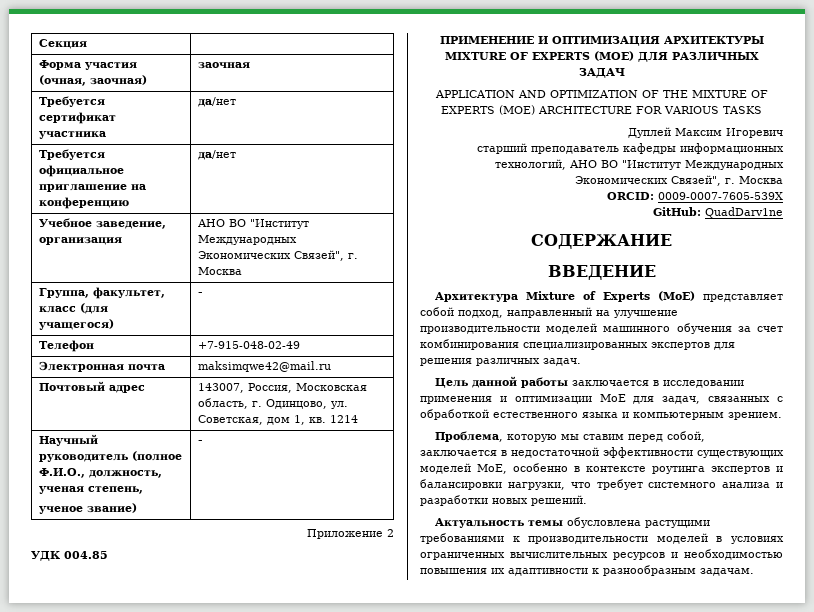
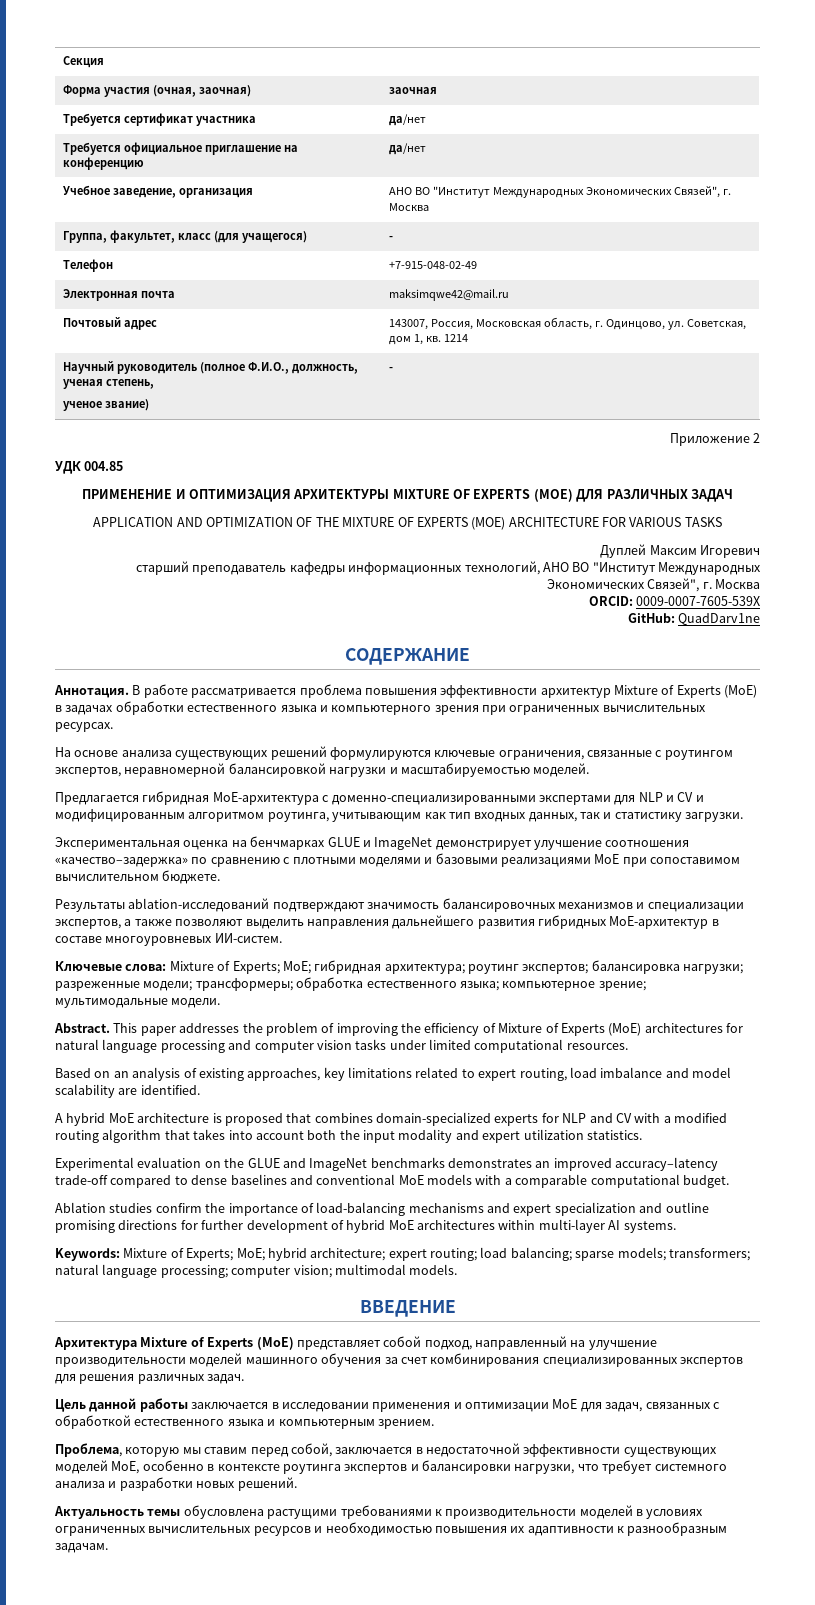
(672, 241) none -> [54,684,758,698] [55,701,706,715] [55,722,113,732] [55,746,733,760] [55,763,590,777] [55,791,704,805] [55,809,744,822] [55,836,690,850] [55,853,741,867] [55,870,221,884] [55,898,744,912] [55,915,719,929] [55,933,282,946] [55,960,744,974] [55,977,646,991] [55,998,221,1008] [54,1022,743,1036] [55,1039,628,1053] [55,1067,731,1081] [55,1084,200,1098] [55,1112,727,1126] [55,1129,642,1143] [55,1157,719,1171] [55,1174,729,1188] [55,1202,709,1216] [55,1219,676,1233] [55,1247,750,1261] [55,1264,458,1278] // Аннотация. В работе рассматривается проблема повышения эффективности архитектур Mixture of Experts (MoE) в задачах обработки естественного языка и компьютерного зрения при ограниченных вычислительных ресурсах. // На основе анализа существующих решений формулируются ключевые ограничения, связанные с роутингом экспертов, неравномерной балансировкой нагрузки и масштабируемостью моделей. // Предлагается гибридная MoE-архитектура с доменно-специализированными экспертами для NLP и CV и модифицированным алгоритмом роутинга, учитывающим как тип входных данных, так и статистику загрузки. // Экспериментальная оценка на бенчмарках GLUE и ImageNet демонстрирует улучшение соотношения «качество–задержка» по сравнению с плотными моделями и базовыми реализациями MoE при сопоставимом вычислительном бюджете. // Результаты ablation-исследований подтверждают значимость балансировочных механизмов и специализации экспертов, а также позволяют выделить направления дальнейшего развития гибридных MoE-архитектур в составе многоуровневых ИИ-систем. // Ключевые слова: Mixture of Experts; MoE; гибридная архитектура; роутинг экспертов; балансировка нагрузки; разреженные модели; трансформеры; обработка естественного языка; компьютерное зрение; мультимодальные модели. // Abstract. This paper addresses the problem of improving the efficiency of Mixture of Experts (MoE) architectures for natural language processing and computer vision tasks under limited computational resources. // Based on an analysis of existing approaches, key limitations related to expert routing, load imbalance and model scalability are identified. // A hybrid MoE architecture is proposed that combines domain-specialized experts for NLP and CV with a modified routing algorithm that takes into account both the input modality and expert utilization statistics. // Experimental evaluation on the GLUE and ImageNet benchmarks demonstrates an improved accuracy–latency trade-off compared to dense baselines and conventional MoE models with a comparable computational budget. // Ablation studies confirm the importance of load-balancing mechanisms and expert specialization and outline promising directions for further development of hybrid MoE architectures within multi-layer AI systems. // Keywords: Mixture of Experts; MoE; hybrid architecture; expert routing; load balancing; sparse models; transformers; natural language processing; computer vision; multimodal models.

